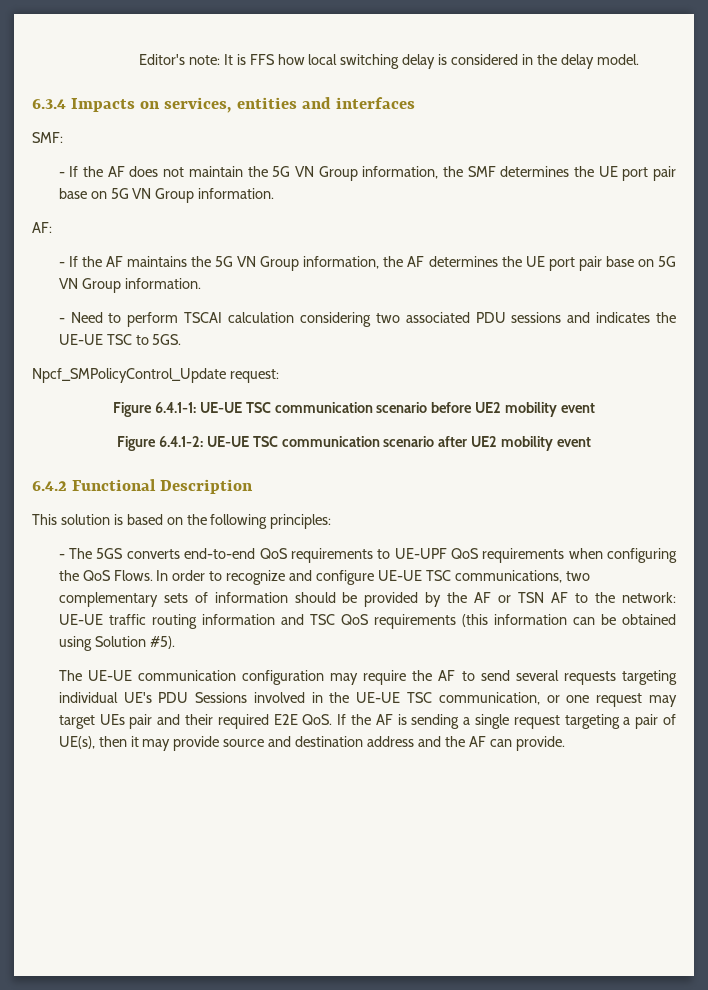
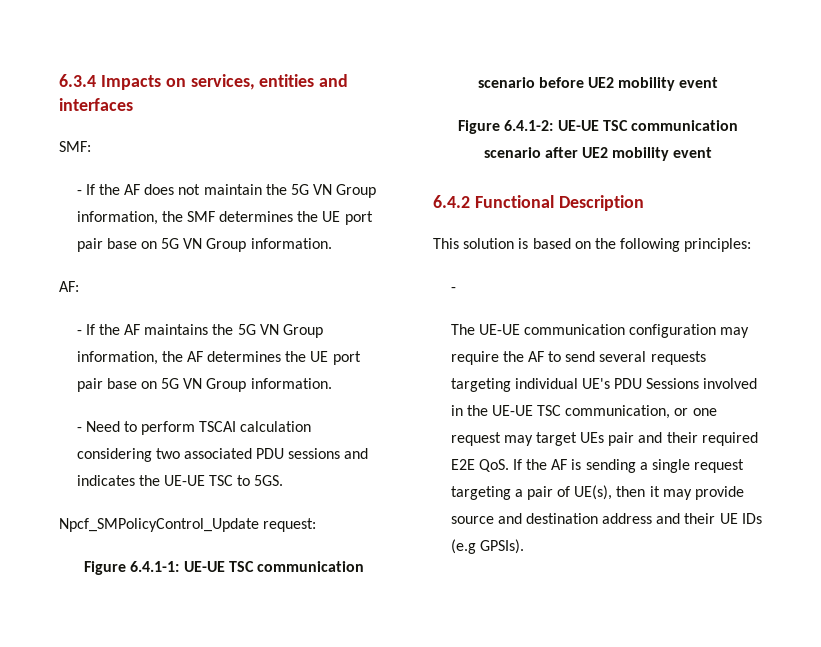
[138,54,639,69] Editor's note: It is FFS how local switching delay is considered in the delay model. // -> (59, 80) none
[69,548,677,563] [58,570,590,585] [58,592,676,607] [58,614,676,629] [58,636,175,651] The 5GS converts end-to-end QoS requirements to UE-UPF QoS requirements when configuring the QoS Flows. In order to recognize and configure UE-UE TSC communications, two complementary sets of information should be provided by the AF or TSN AF to the network: UE-UE traffic routing information and TSC QoS requirements (this information can be obtained using Solution #5). -> (456, 289) none
[444,736,565,751] the AF can provide. -> [684,513,762,524] [450,539,524,554] their UE IDs (e.g GPSIs).

